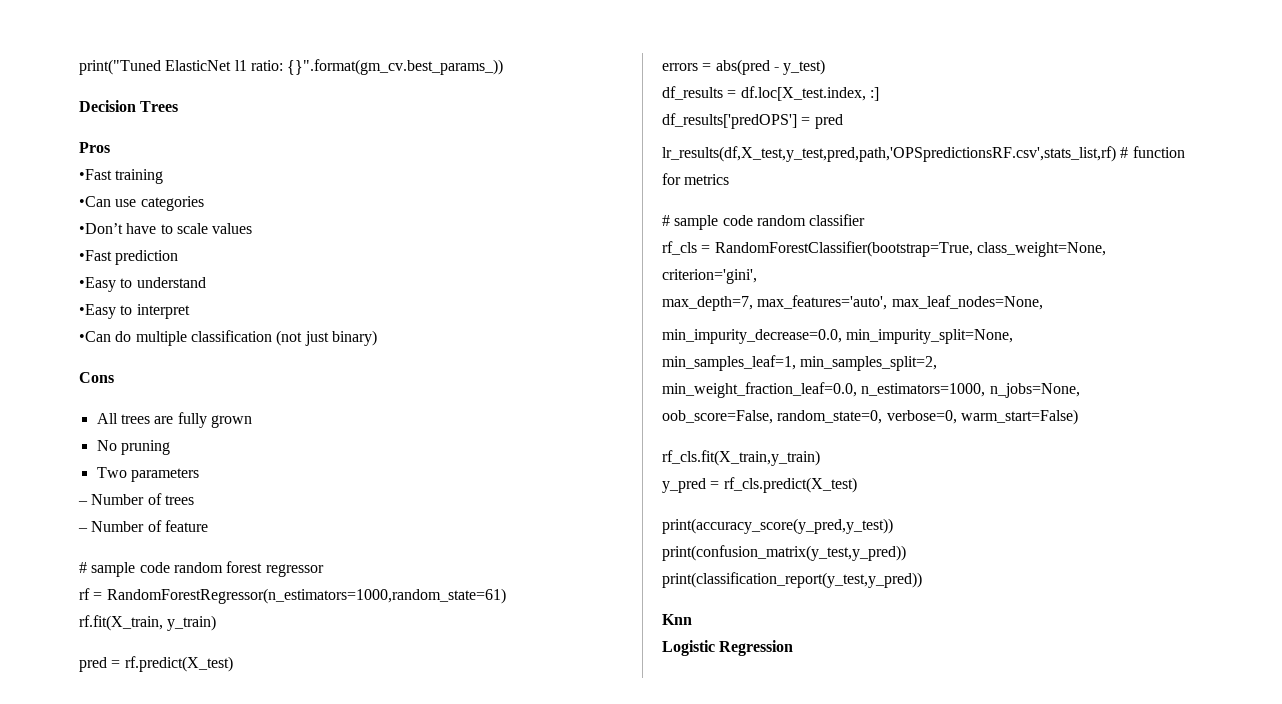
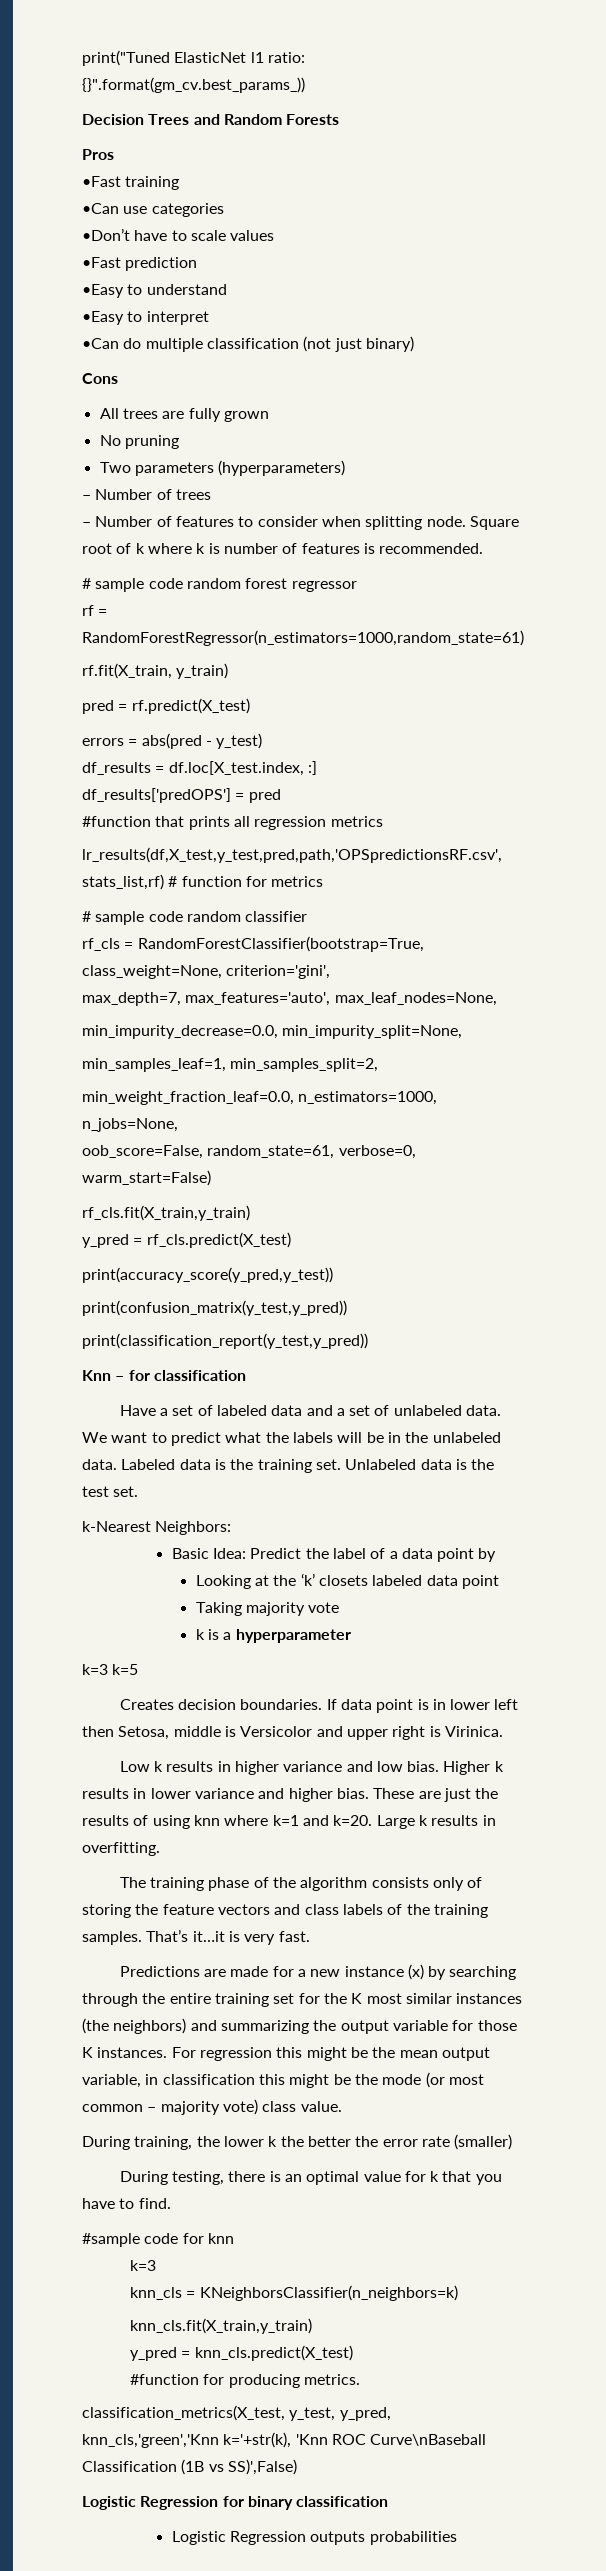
(179, 106) none -> [193,114,340,125] and Random Forests
(199, 475) none -> [218,460,346,476] (hyperparameters)
[164,520,208,532] feature -> [175,516,519,530] [82,543,484,554] features to consider when splitting node. Square root of k where k is number of features is recommended.
(843, 121) none -> [82,816,383,830] // #function that prints all regression metrics
[777,410,883,424] random_state=0, -> [207,1145,335,1159] random_state=61,
[662,640,794,656] // Logistic Regression -> [115,1370,246,1381] [119,1405,502,1416] [82,1432,501,1446] [82,1459,495,1473] [82,1486,139,1497] [82,1521,232,1535] [171,1548,497,1562] [195,1573,499,1589] [195,1602,340,1616] [195,1629,351,1643] [82,1664,139,1675] [119,1699,519,1713] [82,1726,503,1740] [119,1761,504,1775] [82,1788,499,1802] [82,1815,496,1829] [82,1842,160,1856] [119,1877,483,1891] [82,1904,488,1918] [82,1929,310,1945] [119,1964,517,1980] [82,1993,523,2007] [82,2018,517,2034] [82,2047,490,2061] [82,2072,484,2088] [82,2099,342,2115] [82,2134,513,2150] [119,2171,502,2185] [82,2198,171,2209] [82,2233,234,2247] [129,2260,156,2271] [129,2285,458,2301] [129,2318,312,2334] [129,2345,353,2361] [129,2374,360,2388] [82,2405,391,2421] [82,2432,487,2448] [82,2459,297,2475] [82,2496,389,2510] [171,2531,457,2545] – for classification // Have a set of labeled data and a set of unlabeled data. We want to predict what the labels will be in the unlabeled data. Labeled data is the training set. Unlabeled data is the test set. // k-Nearest Neighbors: // Basic Idea: Predict the label of a data point by // Looking at the ‘k’ closets labeled data point // Taking majority vote // k is a hyperparameter // k=3 k=5 // Creates decision boundaries. If data point is in lower left then Setosa, middle is Versicolor and upper right is Virinica. // Low k results in higher variance and low bias. Higher k results in lower variance and higher bias. These are just the results of using knn where k=1 and k=20. Large k results in overfitting. // The training phase of the algorithm consists only of storing the feature vectors and class labels of the training samples. That’s it…it is very fast. // Predictions are made for a new instance (x) by searching through the entire training set for the K most similar instances (the neighbors) and summarizing the output variable for those K instances. For regression this might be the mean output variable, in classification this might be the mode (or most common – majority vote) class value. // During training, the lower k the better the error rate (smaller) // During testing, there is an optimal value for k that you have to find. // #sample code for knn // k=3 // knn_cls = KNeighborsClassifier(n_neighbors=k) // knn_cls.fit(X_train,y_train) // y_pred = knn_cls.predict(X_test) // #function for producing metrics. // classification_metrics(X_test, y_test, y_pred, knn_cls,'green','Knn k='+str(k), 'Knn ROC Curve\nBaseball Classification (1B vs SS)',False) // Logistic Regression for binary classification // Logistic Regression outputs probabilities

